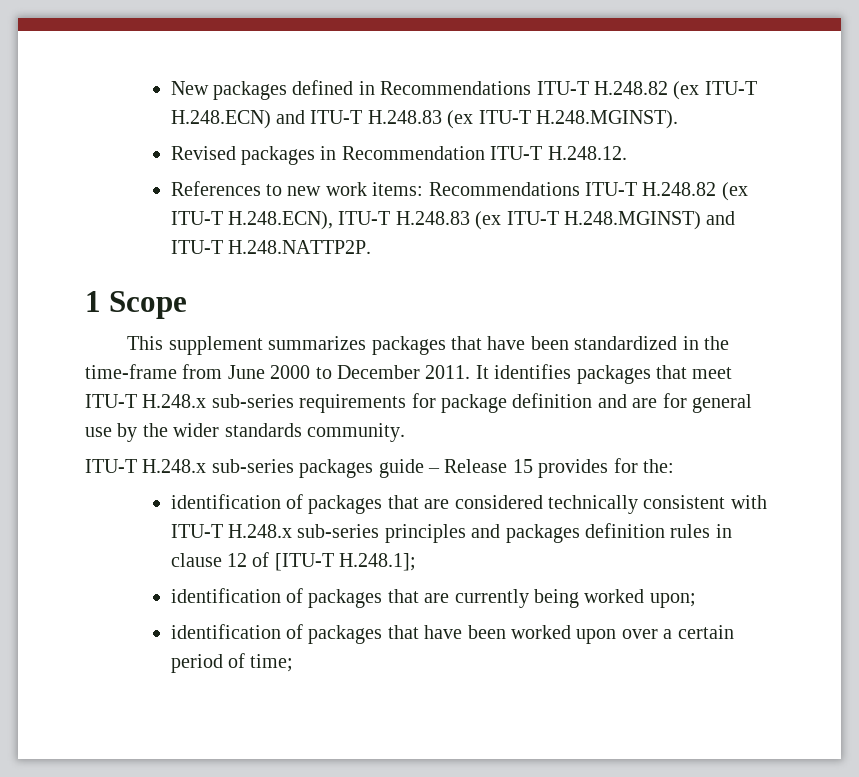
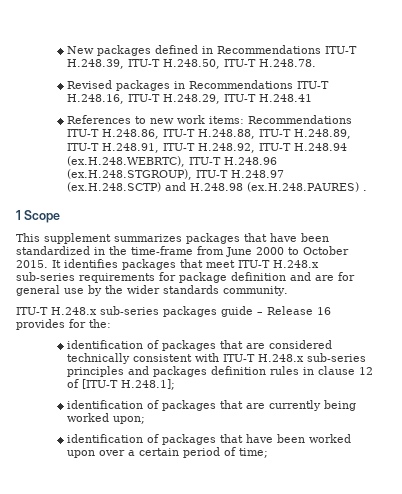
[594,81,757,100] [170,110,679,129] [170,146,627,165] H.248.82 (ex ITU-T H.248.ECN) and ITU-T H.248.83 (ex ITU-T H.248.MGINST). // Revised packages in Recommendation ITU-T H.248.12. -> [67,59,317,69] [67,80,330,91] [67,94,313,104] H.248.39, ITU-T H.248.50, ITU-T H.248.78. // Revised packages in Recommendations ITU-T H.248.16, ITU-T H.248.29, ITU-T H.248.41
[642,182,748,201] [170,211,736,230] [170,240,372,254] H.248.82 (ex ITU-T H.248.ECN), ITU-T H.248.83 (ex ITU-T H.248.MGINST) and ITU-T H.248.NATTP2P. -> [102,129,352,139] [67,143,348,153] [67,156,278,167] [67,169,285,180] [67,182,368,192] H.248.86, ITU-T H.248.88, ITU-T H.248.89, ITU-T H.248.91, ITU-T H.248.92, ITU-T H.248.94 (ex.H.248.WEBRTC), ITU-T H.248.96 (ex.H.248.STGROUP), ITU-T H.248.97 (ex.H.248.SCTP) and H.248.98 (ex.H.248.PAURES) .
[337,365,471,379] December 2011. -> [303,246,349,255] [16,260,48,268] October 2015.
[512,459,533,473] 15 -> [317,307,331,315] 16

